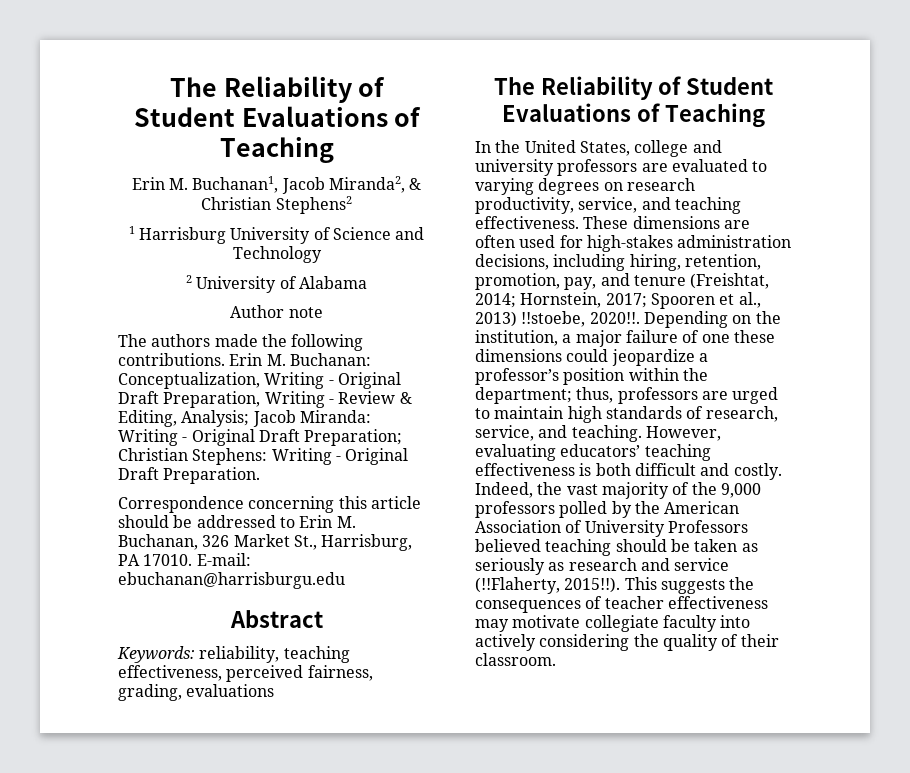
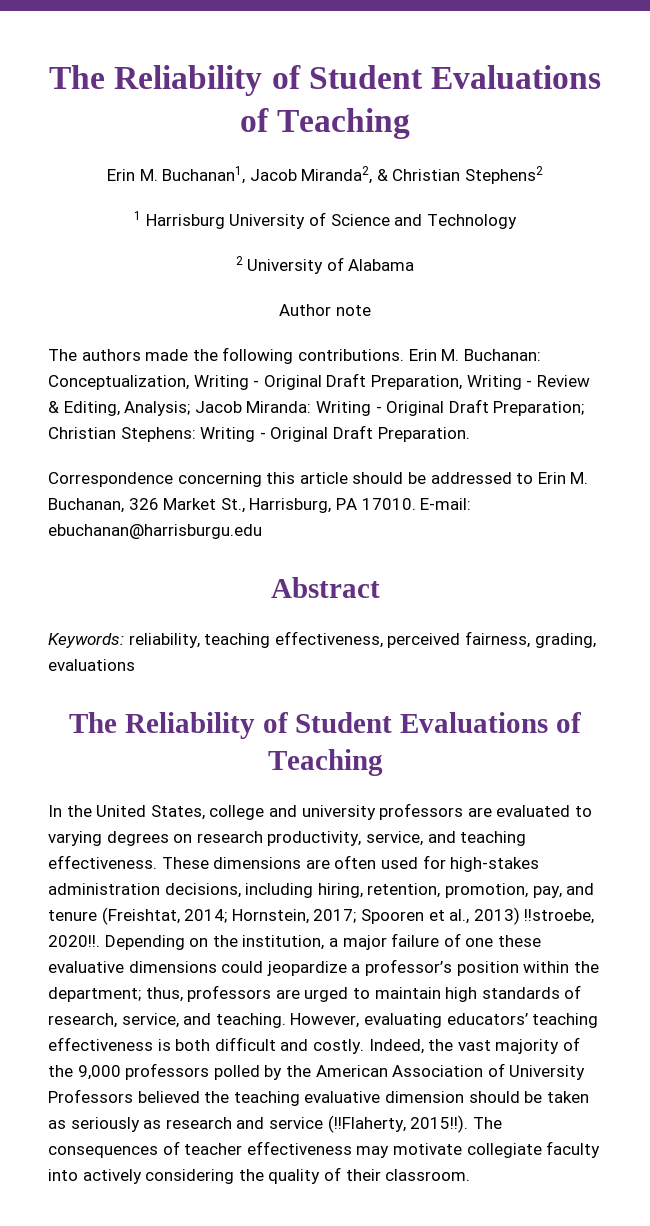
[521,311,586,327] !!stoebe, -> [524,909,595,924] !!stroebe,
(775, 336) none -> [48,961,124,973] evaluative
[545,539,612,556] teaching -> [204,1091,464,1106] the teaching evaluative dimension
[624,577,755,594] This suggests the -> [472,1117,502,1129] The

